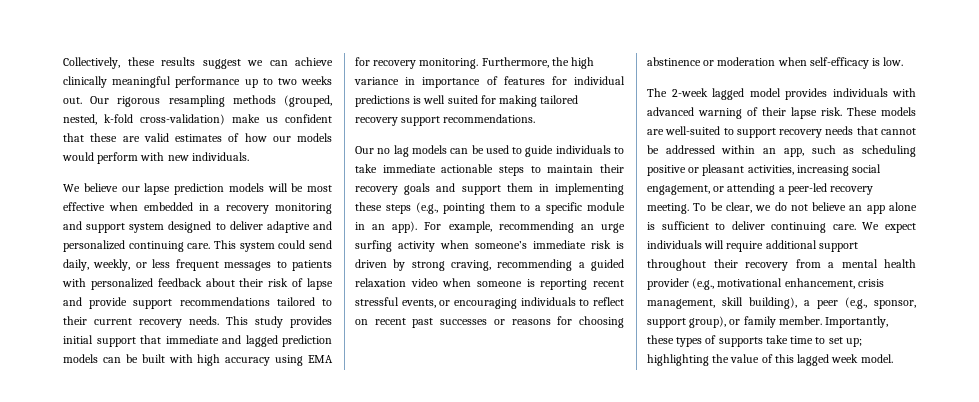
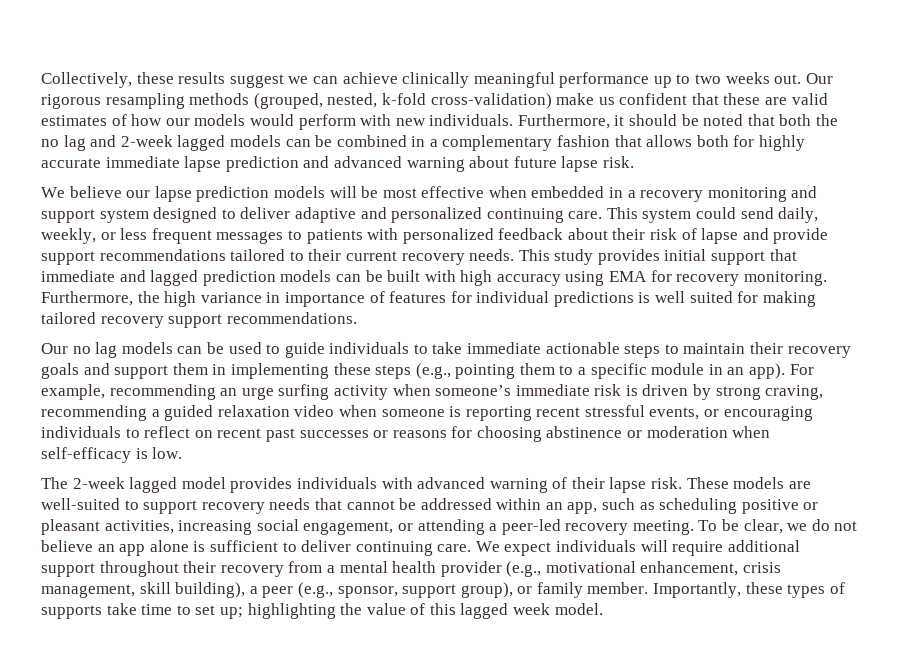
(249, 156) none -> [517,114,839,129] [41,135,806,151] [41,156,634,172] Furthermore, it should be noted that both the no lag and 2-week lagged models can be combined in a complementary fashion that allows both for highly accurate immediate lapse prediction and advanced warning about future lapse risk.

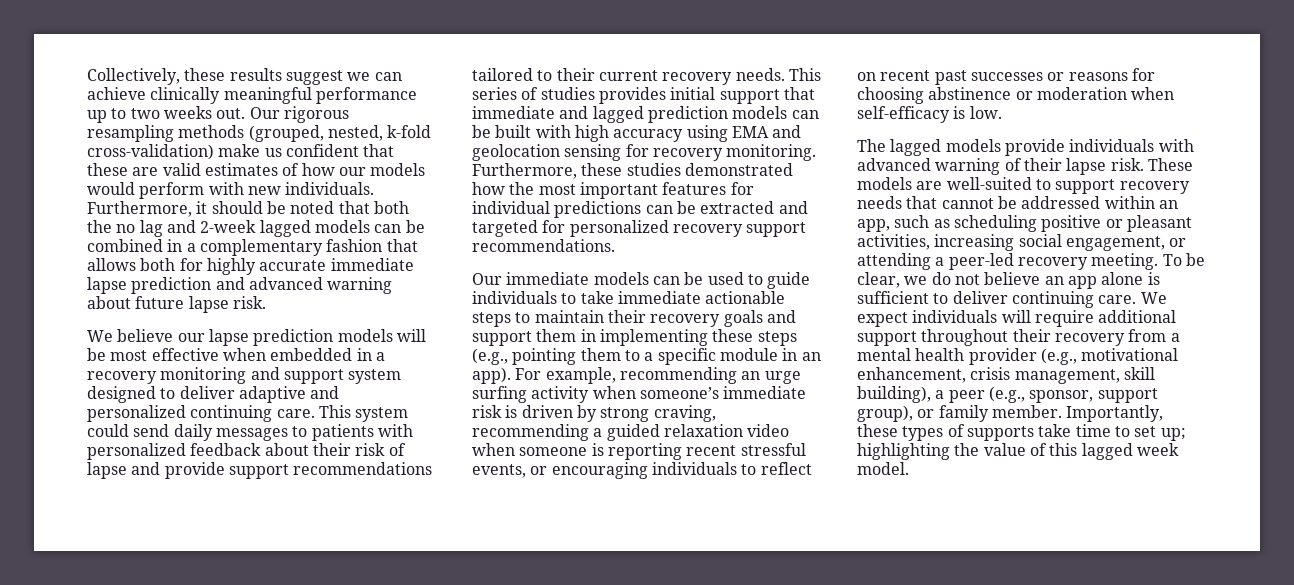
[778,207,819,223] [41,228,212,244] daily, weekly, or less frequent -> [173,424,213,441] daily
[554,249,594,265] study -> [472,87,595,100] series of studies
(648, 276) none -> [772,125,802,138] [472,144,622,161] and geolocation sensing
[137,291,816,307] [41,312,96,324] the high variance in importance of features for individual predictions is well suited for making tailored -> [581,163,793,176] [472,182,754,199] [472,201,808,218] [472,220,669,237] these studies demonstrated how the most important features for individual predictions can be extracted and targeted for personalized
[72,342,118,358] no lag -> [506,272,590,285] immediate
[72,477,293,493] 2-week lagged model provides -> [890,139,1065,156] lagged models provide

